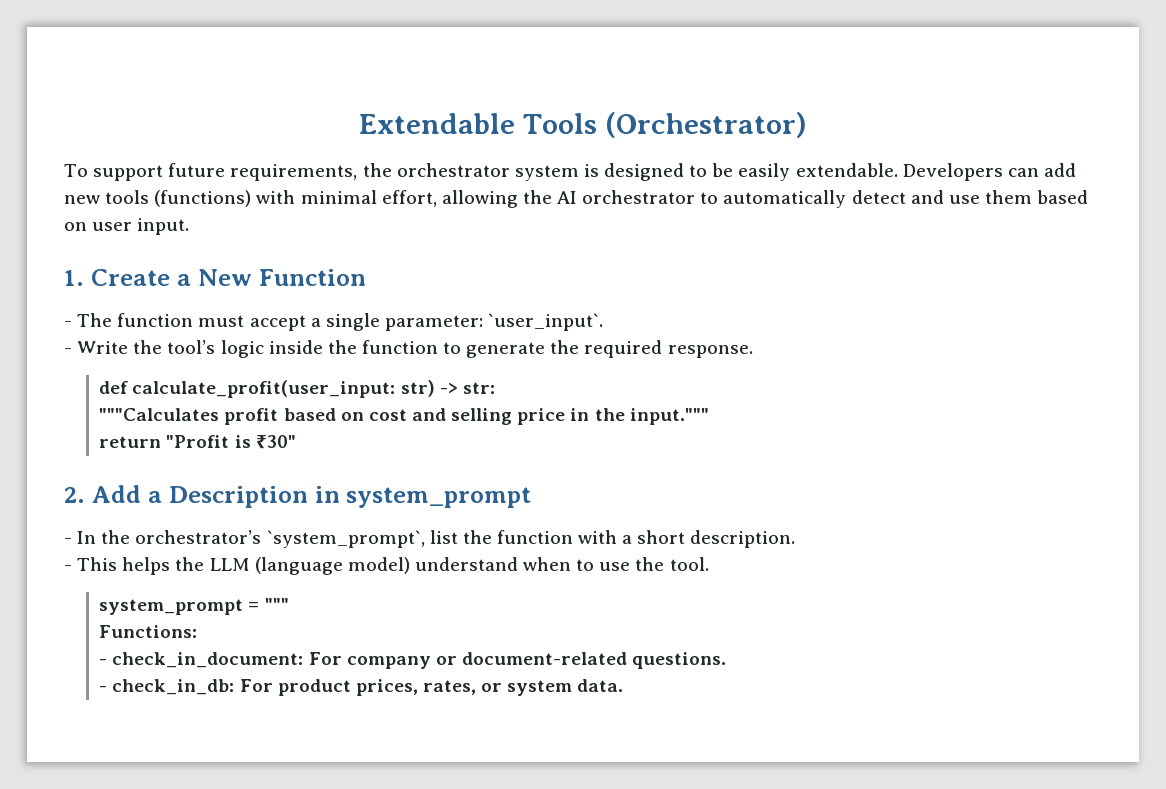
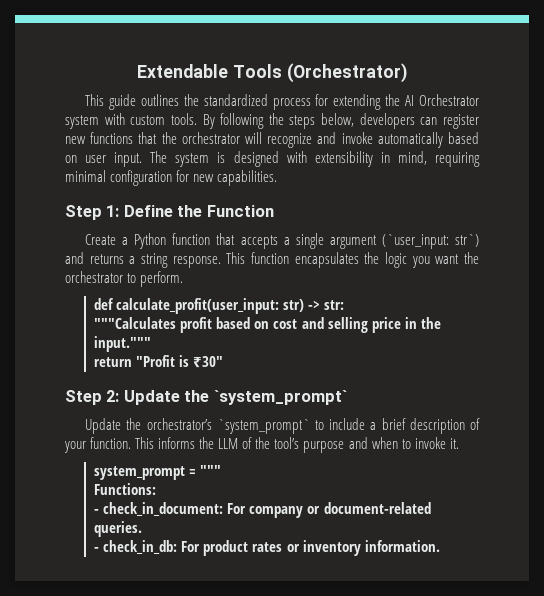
[64,163,1076,181] [64,190,1089,208] [64,218,190,235] [64,269,366,286] [64,313,604,331] [64,340,753,358] To support future requirements, the orchestrator system is designed to be easily extendable. Developers can add new tools (functions) with minimal effort, allowing the AI orchestrator to automatically detect and use them based on user input. // 1. Create a New Function // - The function must accept a single parameter: `user_input`. // - Write the tool’s logic inside the function to generate the required response. -> [85,94,479,110] [65,113,479,129] [65,132,479,148] [65,151,480,167] [65,170,278,186] [65,205,274,220] [85,233,479,249] [65,252,480,268] [65,271,184,287] This guide outlines the standardized process for extending the AI Orchestrator system with custom tools. By following the steps below, developers can register new functions that the orchestrator will recognize and invoke automatically based on user input. The system is designed with extensibility in mind, requiring minimal configuration for new capabilities. // Step 1: Define the Function // Create a Python function that accepts a single argument (`user_input: str`) and returns a string response. This function encapsulates the logic you want the orchestrator to perform.
[64,485,532,508] [64,530,796,548] [64,557,709,575] 2. Add a Description in system_prompt // - In the orchestrator’s `system_prompt`, list the function with a short description. // - This helps the LLM (language model) understand when to use the tool. -> [65,390,347,405] [85,418,481,434] [64,437,459,453] Step 2: Update the `system_prompt` // Update the orchestrator’s `system_prompt` to include a brief description of your function. This informs the LLM of the tool’s purpose and when to invoke it.
[632,652,727,669] questions. -> [94,521,143,537] queries.
[355,679,624,696] prices, rates, or system data. -> [252,540,440,556] rates or inventory information.

